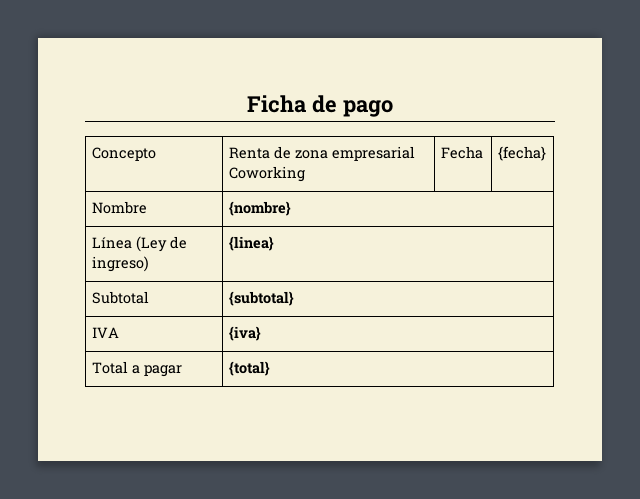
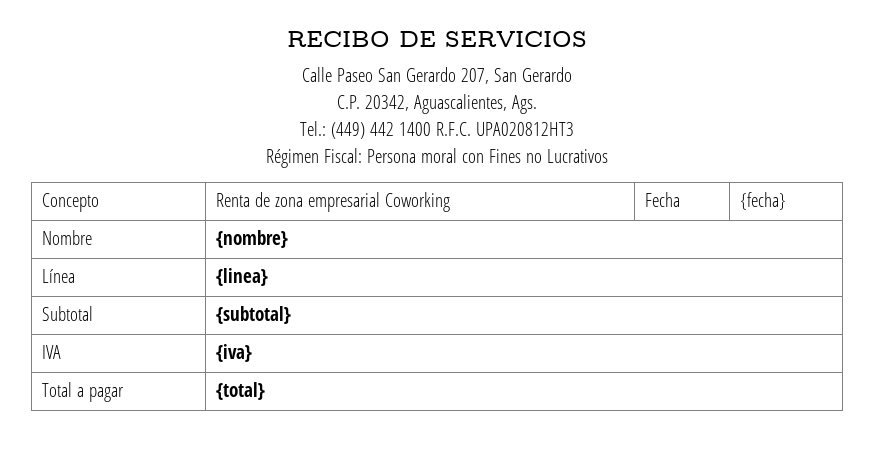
[247,95,393,117] Ficha de pago -> [287,31,587,47] [302,67,572,84] [336,94,538,114] [300,121,574,139] [266,148,608,168] RECIBO DE SERVICIOS // Calle Paseo San Gerardo 207, San Gerardo // C.P. 20342, Aguascalientes, Ags. // Tel.: (449) 442 1400 R.F.C. UPA020812HT3 // Régimen Fiscal: Persona moral con Fines no Lucrativos
[135,236,187,252] [91,256,149,272] (Ley de ingreso) -> (76, 276) none

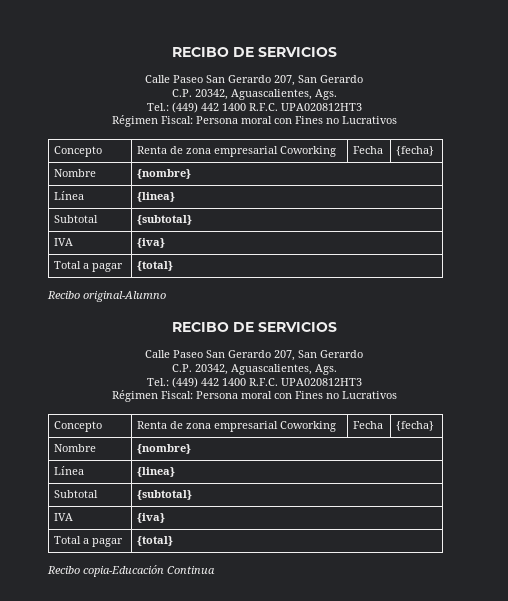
(266, 391) none -> [47,291,166,302] [171,322,337,332] [145,350,363,361] [171,364,337,375] [146,377,362,388] [111,390,397,402] [54,421,103,432] [137,421,337,432] [353,421,384,429] [396,421,435,431] [54,444,97,452] [137,444,192,454] [54,466,85,475] [137,467,176,477] [54,490,99,498] [137,490,193,500] [54,513,74,521] [137,513,166,523] [54,536,124,547] [137,536,174,546] [47,565,215,577] // Recibo original-Alumno // RECIBO DE SERVICIOS // Calle Paseo San Gerardo 207, San Gerardo // C.P. 20342, Aguascalientes, Ags. // Tel.: (449) 442 1400 R.F.C. UPA020812HT3 // Régimen Fiscal: Persona moral con Fines no Lucrativos // Concepto | Renta de zona empresarial Coworking | Fecha | {fecha} // Nombre | {nombre} // Línea | {linea} // Subtotal | {subtotal} // IVA | {iva} // Total a pagar | {total} // Recibo copia-Educación Continua

